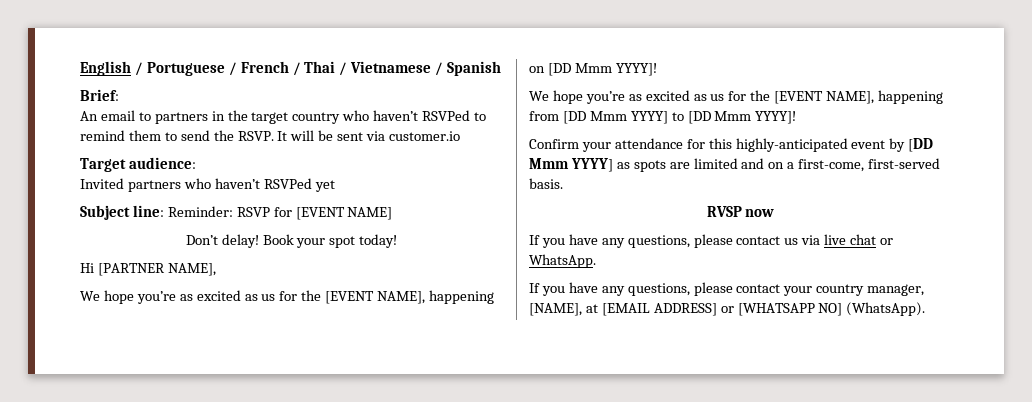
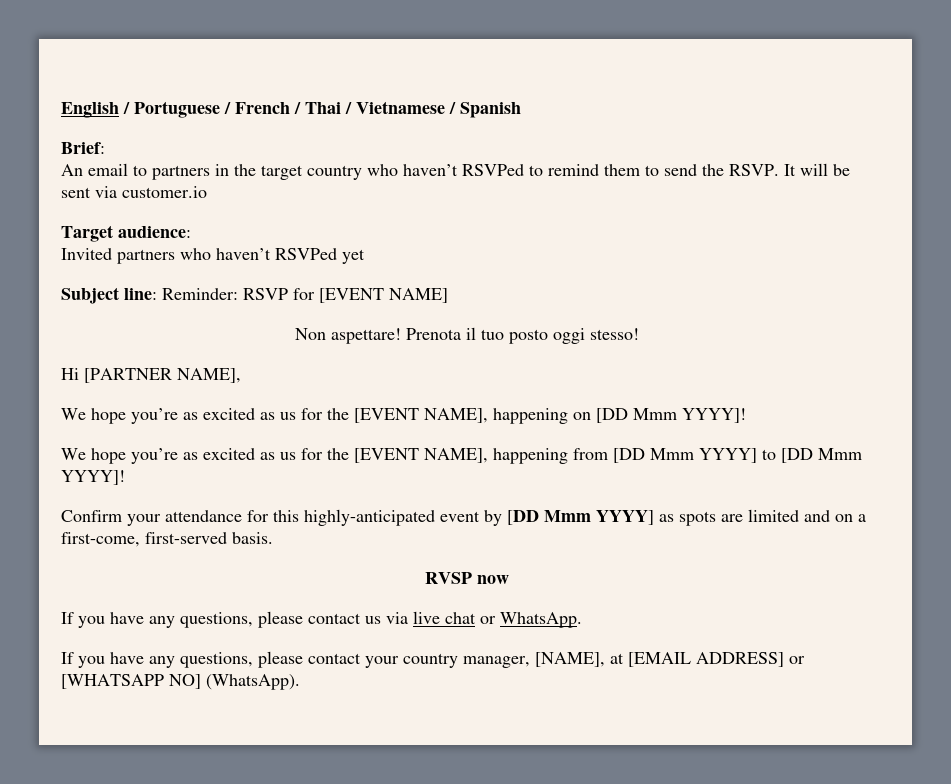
[185,234,398,248] Don’t delay! Book your spot today! -> [295,327,639,344] Non aspettare! Prenota il tuo posto oggi stesso!

